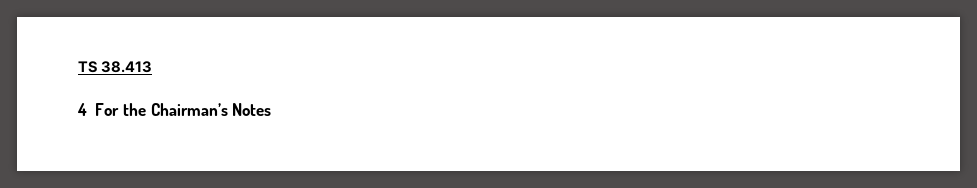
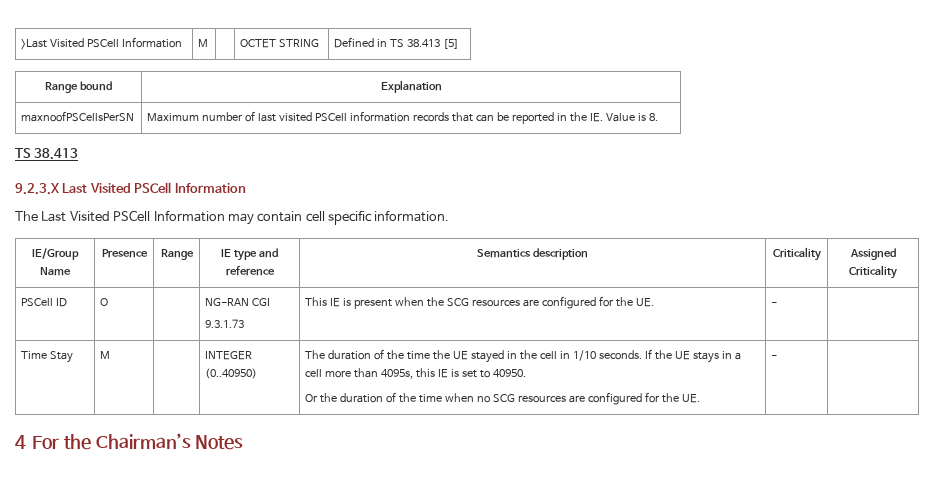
[78,61,153,73] TS 38.413 -> [21,37,183,50] [198,39,209,47] [240,39,320,48] [334,37,460,49] [45,81,112,93] [380,80,442,93] [21,111,135,122] [147,111,658,124] [15,148,79,160] [15,182,246,195] [15,210,450,225] [32,248,79,260] [40,267,71,276] [101,249,148,258] [160,249,194,260] [221,248,278,261] [225,266,275,276] [477,248,588,260] [772,247,821,261] [849,248,896,260] [849,265,897,279] [21,298,68,307] [100,298,109,306] [205,298,271,306] [205,319,245,328] [305,296,654,309] [771,302,778,306] [21,351,74,363] [100,351,111,359] [205,351,253,360] [205,368,258,379] [305,349,741,363] [305,368,527,379] [305,392,700,405] [771,355,778,359] >Last Visited PSCell Information | M | | OCTET STRING | Defined in TS 38.413 [5] // Range bound | Explanation // maxnoofPSCellsPerSN | Maximum number of last visited PSCell information records that can be reported in the IE. Value is 8. // TS 38.413 // 9.2.3.X Last Visited PSCell Information // The Last Visited PSCell Information may contain cell specific information. // IE/Group Name | Presence | Range | IE type and reference | Semantics description | Criticality | Assigned Criticality // PSCell ID | O | | NG-RAN CGI // 9.3.1.73 | This IE is present when the SCG resources are configured for the UE. | - | // Time Stay | M | | INTEGER (0..40950) | The duration of the time the UE stayed in the cell in 1/10 seconds. If the UE stays in a cell more than 4095s, this IE is set to 40950. // Or the duration of the time when no SCG resources are configured for the UE. | - |

